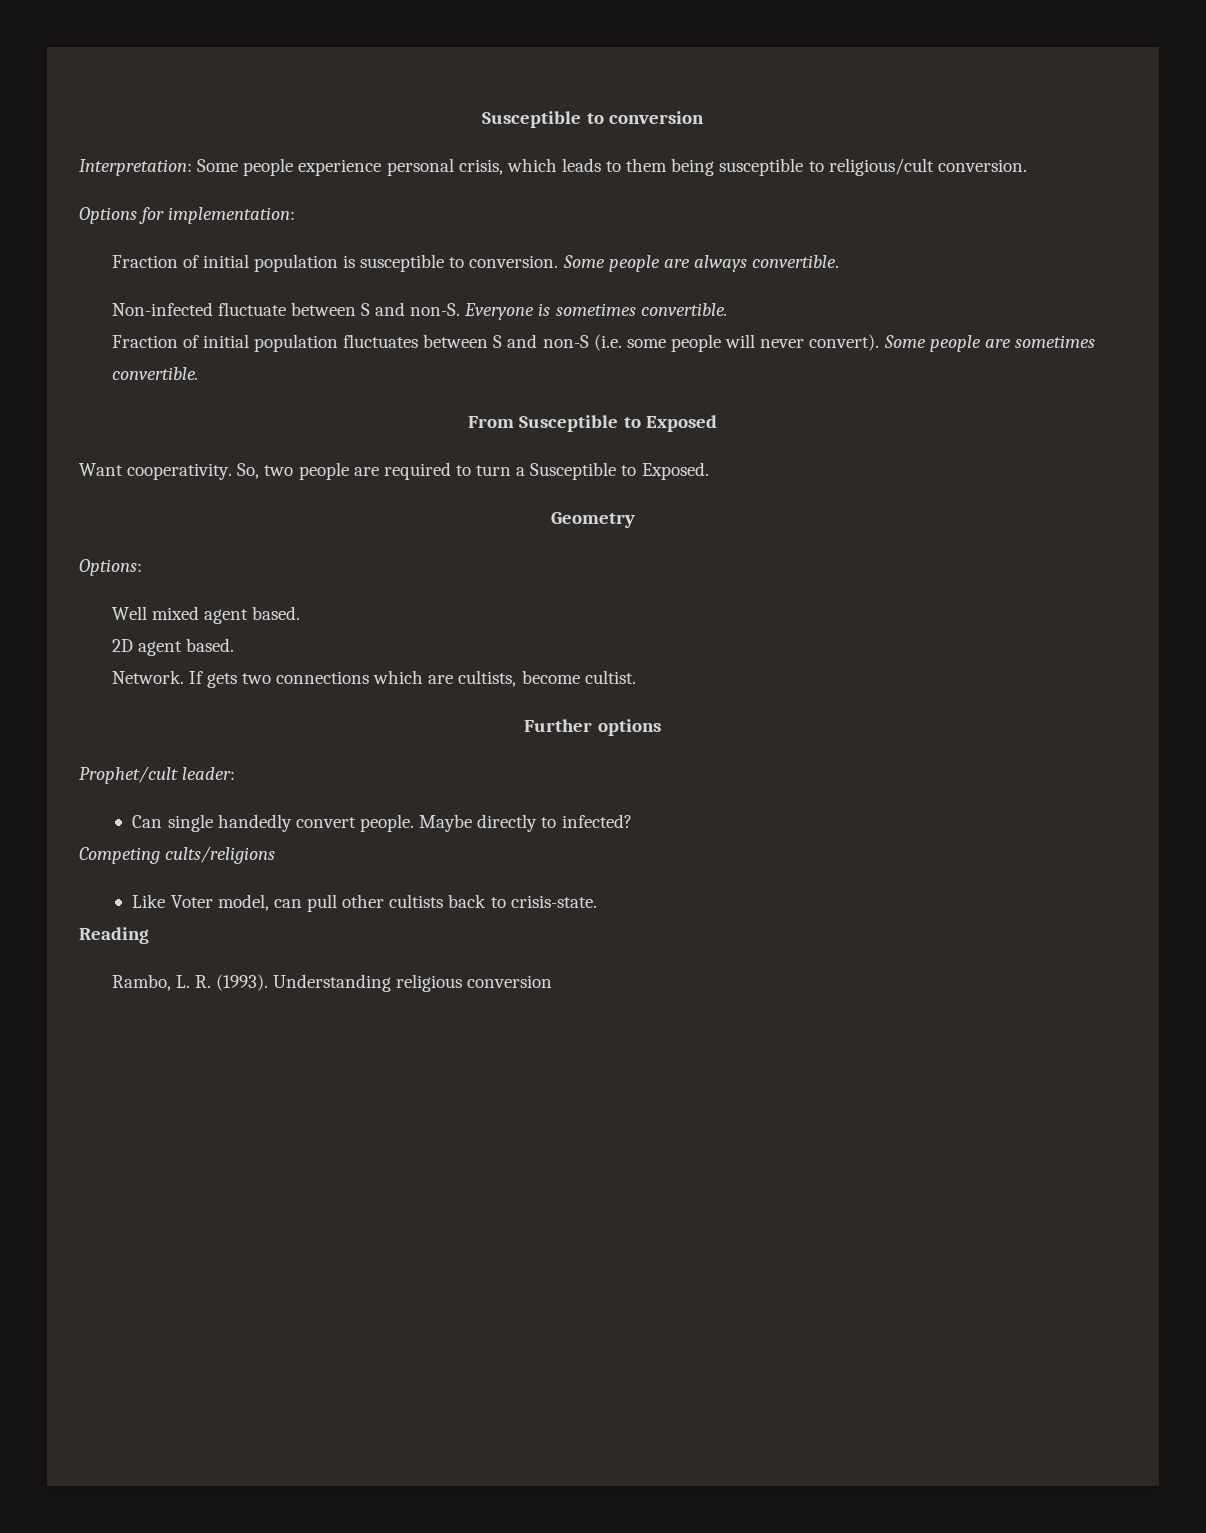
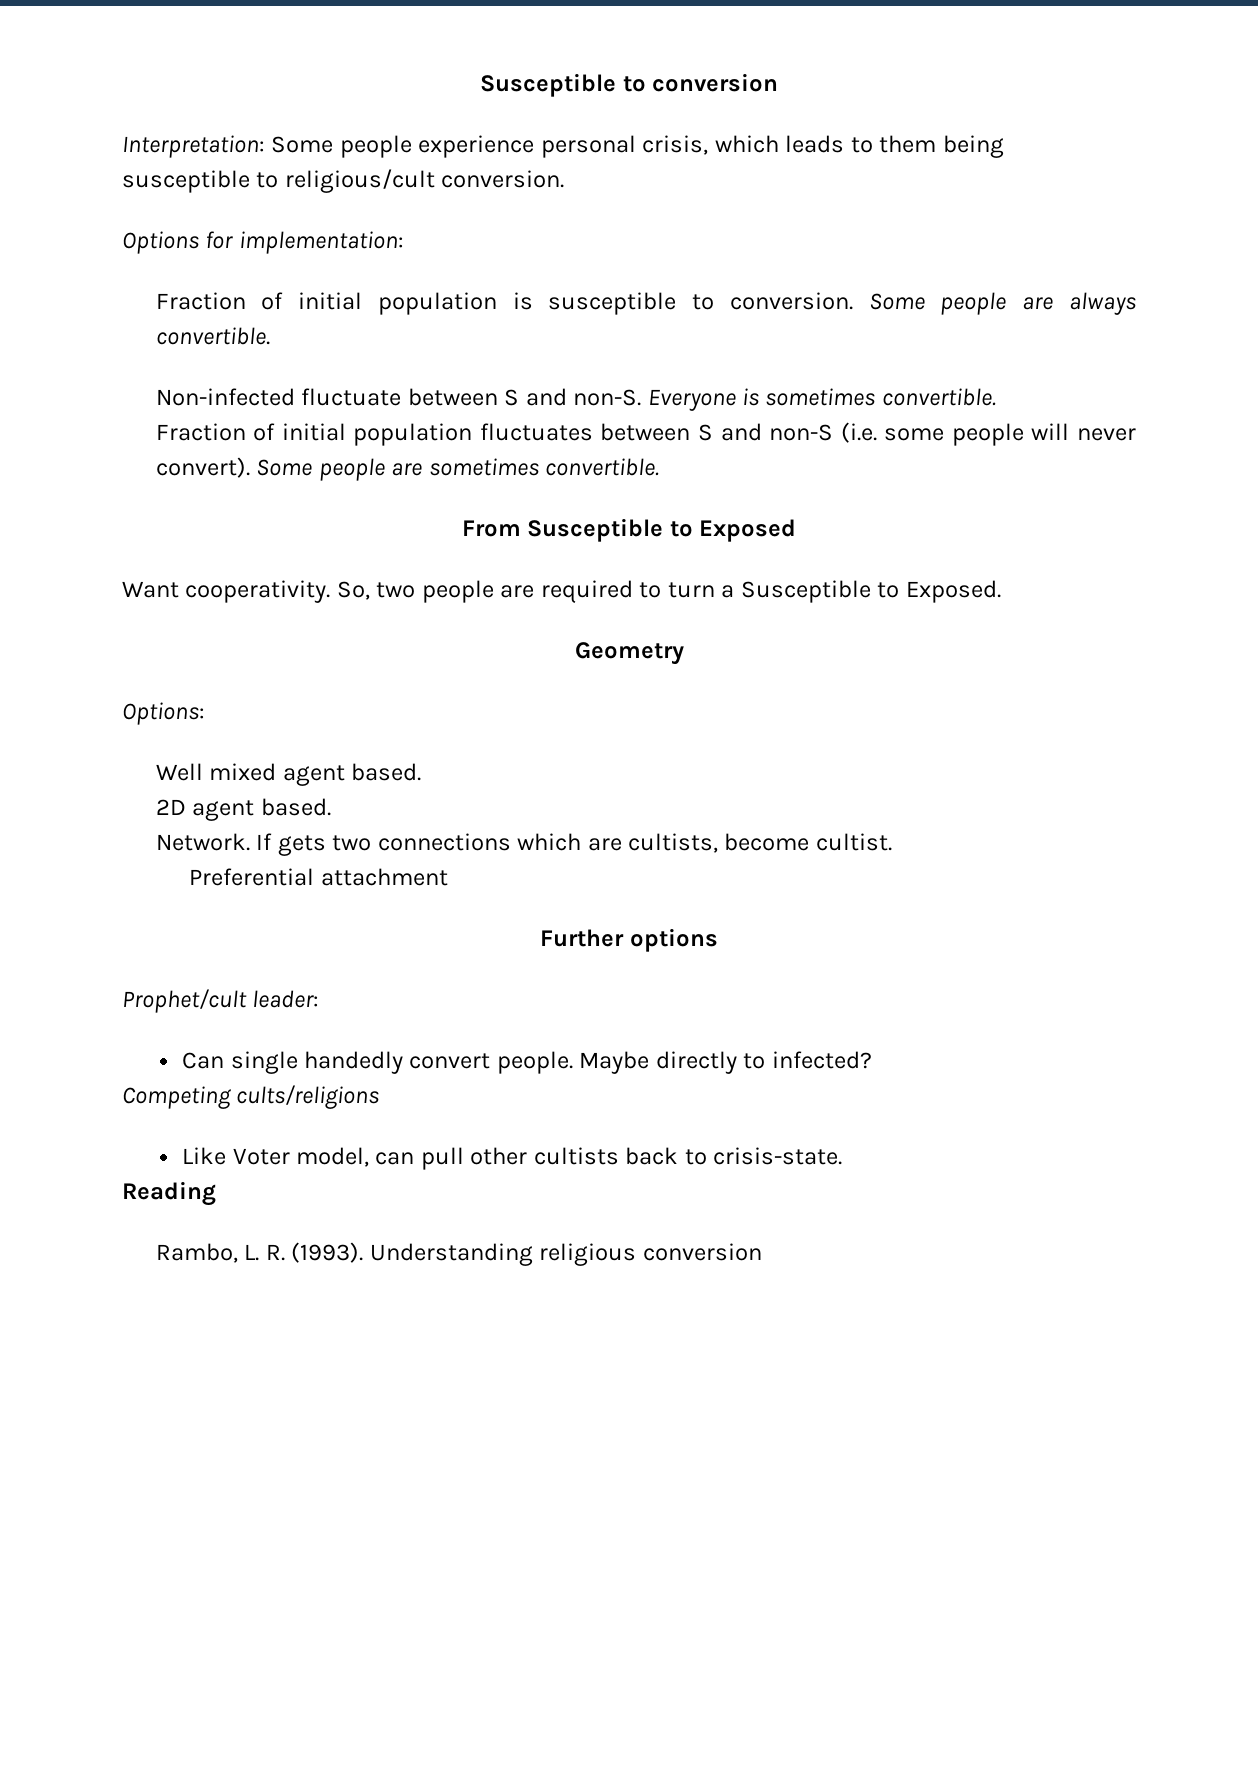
(636, 677) none -> [189,868,448,886] // Preferential attachment

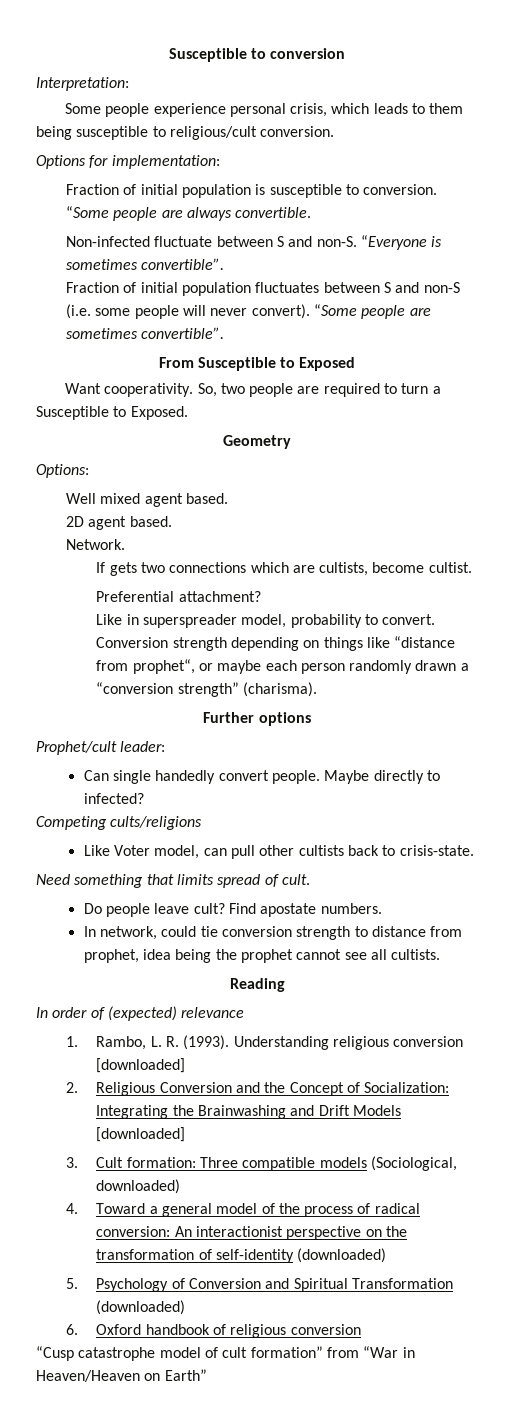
(265, 146) none -> (129, 84) //
[868,293,925,310] Some -> [66,206,110,218] “Some
[647,389,736,411] Everyone -> [361,235,428,250] “Everyone
[881,388,996,406] convertible. -> [141,258,225,270] convertible”.
[256,459,313,476] Some -> [314,304,358,316] “Some
[545,458,660,476] convertible. -> [141,327,225,339] convertible”.
(250, 842) none -> (126, 544) //
[320,868,448,886] attachment -> [178,591,261,602] [96,614,436,628] [96,636,456,651] [96,659,469,674] [96,682,317,697] attachment? // Like in superspreader model, probability to convert. Conversion strength depending on things like “distance from prophet“, or maybe each person randomly drawn a “conversion strength” (charisma).
[122,1181,216,1206] Reading // -> [36,874,310,888] [83,903,382,917] [83,926,463,940] [83,949,441,963] [229,978,285,992] [36,1006,245,1021] [66,1036,79,1047] Need something that limits spread of cult. // Do people leave cult? Find apostate numbers. // In network, could tie conversion strength to distance from prophet, idea being the prophet cannot see all cultists. // Reading // In order of (expected) relevance // 1.
(762, 1252) none -> [96,1058,186,1073] [66,1082,450,1096] [96,1105,401,1119] [96,1127,186,1142] [66,1156,457,1171] [96,1179,181,1194] [66,1203,420,1217] [96,1226,407,1240] [96,1248,387,1263] [66,1278,453,1292] [96,1300,186,1315] [66,1324,361,1338] [36,1346,415,1361] [36,1369,207,1382] [downloaded] // 2. Religious Conversion and the Concept of Socialization: Integrating the Brainwashing and Drift Models [downloaded] // 3. Cult formation: Three compatible models (Sociological, downloaded) // 4. Toward a general model of the process of radical conversion: An interactionist perspective on the transformation of self-identity (downloaded) // 5. Psychology of Conversion and Spiritual Transformation (downloaded) // 6. Oxford handbook of religious conversion // “Cusp catastrophe model of cult formation” from “War in Heaven/Heaven on Earth”

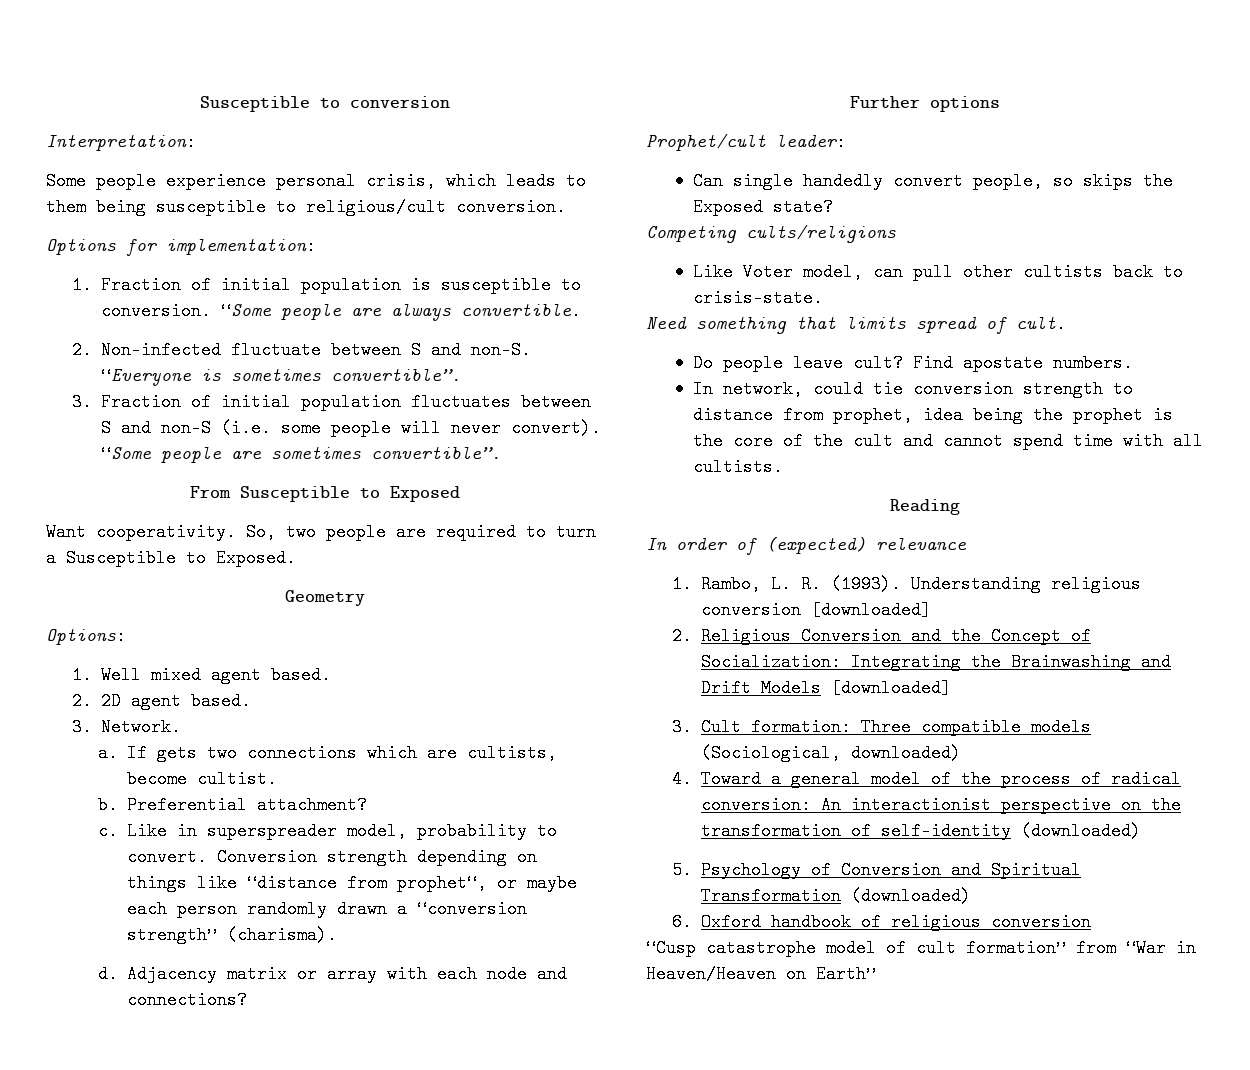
(220, 162) none -> [71,276,92,294] 1.
(312, 212) none -> [71,341,92,359] 2.
(225, 264) none -> [71,393,92,411] 3.
(89, 471) none -> [71,666,92,684] 1.
(229, 498) none -> [71,692,92,710] 2.
(172, 521) none -> [71,718,92,736] 3.
(126, 544) none -> [97,744,118,762] a.
(472, 567) none -> [97,796,118,814] b.
(261, 596) none -> [97,822,118,840] c.
(317, 689) none -> [97,965,568,983] [127,991,248,1009] // d. Adjacency matrix or array with each node and connections?
[272,770,440,784] [83,793,144,804] people. Maybe directly to infected? -> [972,172,1173,190] [692,198,833,216] people, so skips the Exposed state?
[296,949,367,960] cannot see -> [1152,406,1173,424] [692,432,1163,450] is the core of the cult and cannot spend time with

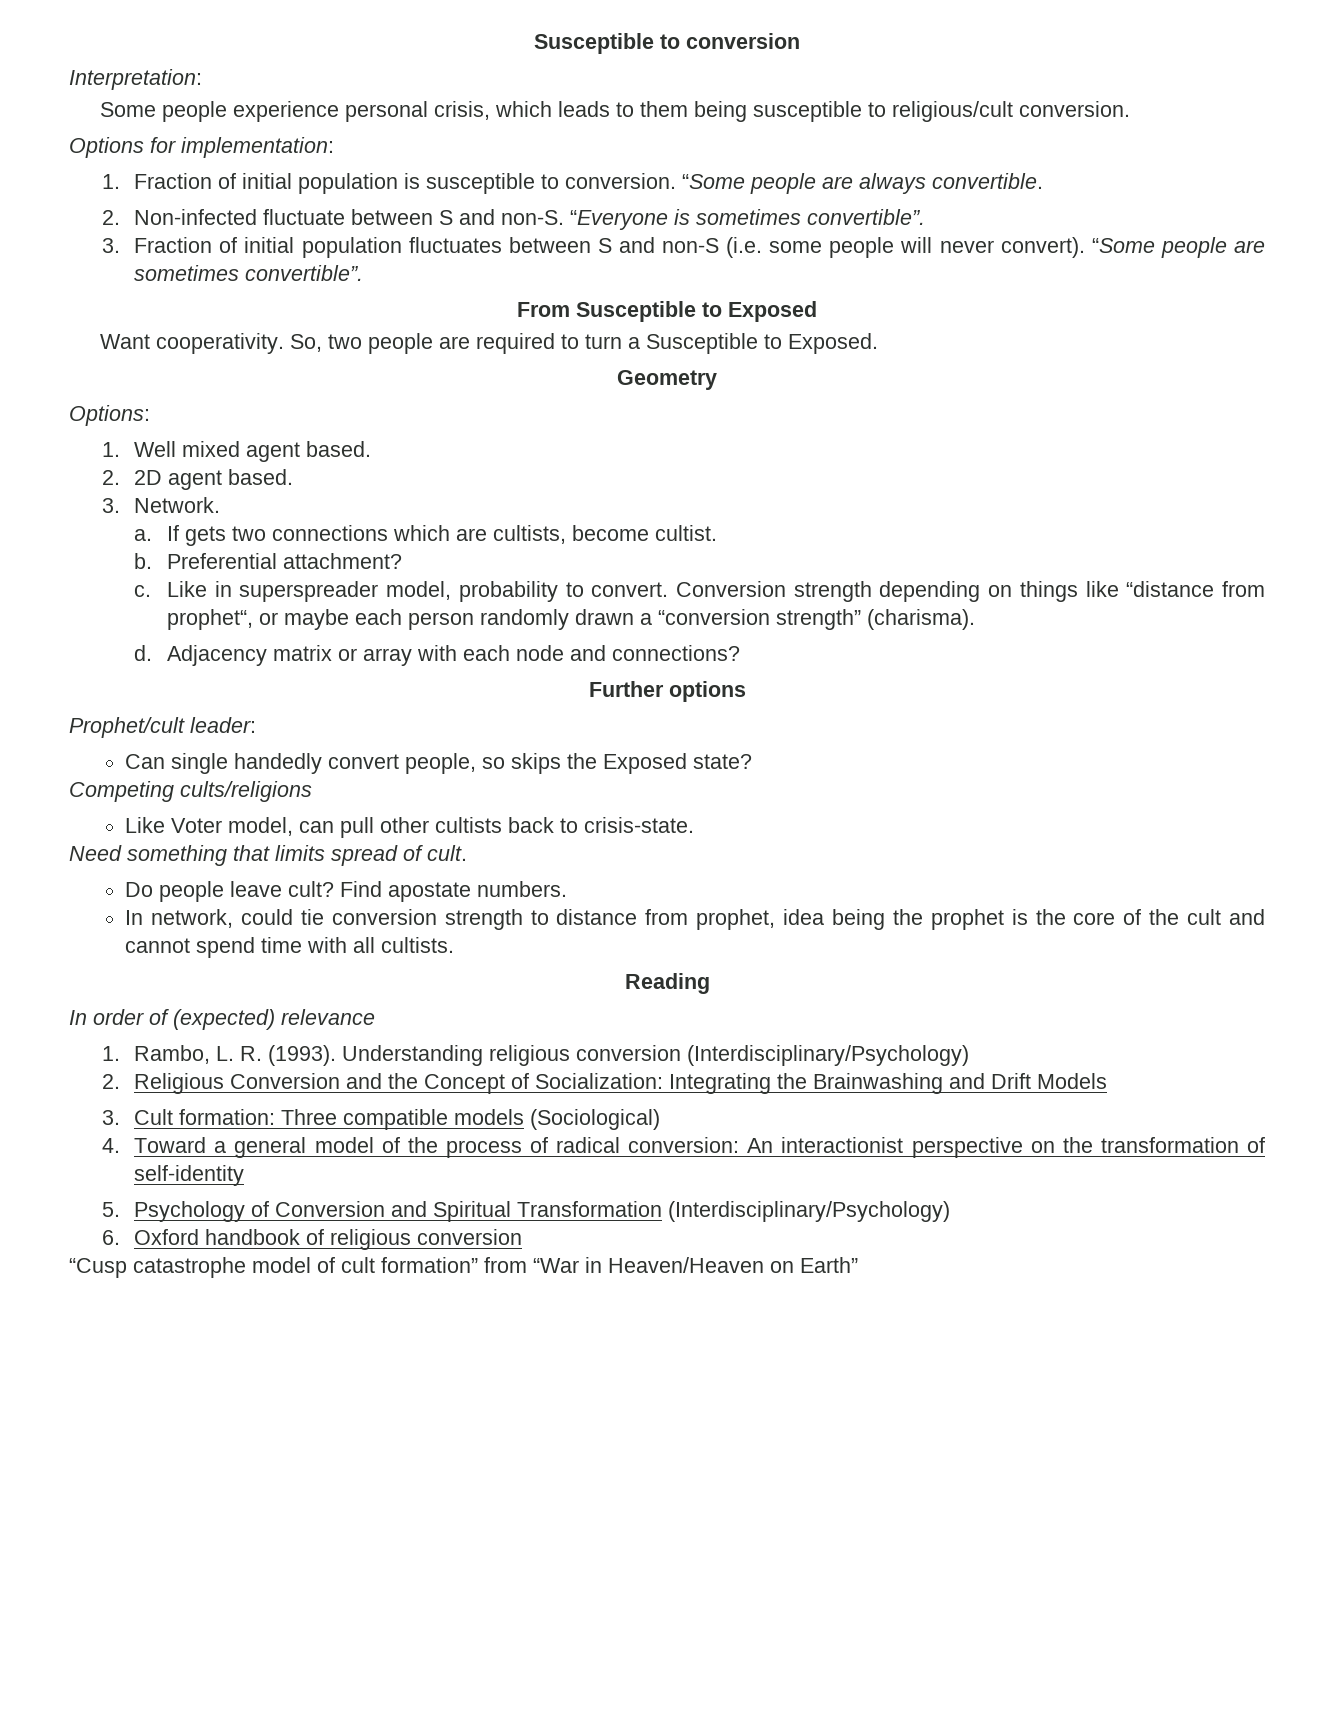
[811,601,932,619] [downloaded] -> [687,1045,970,1066] (Interdisciplinary/Psychology)
[831,679,952,697] [downloaded] -> (1108, 1081) none
[701,744,962,762] (Sociological, downloaded) -> [530,1109,661,1130] (Sociological)
[1021,822,1142,840] (downloaded) -> (245, 1175) none
[851,887,972,905] (downloaded) -> [668,1201,951,1222] (Interdisciplinary/Psychology)

